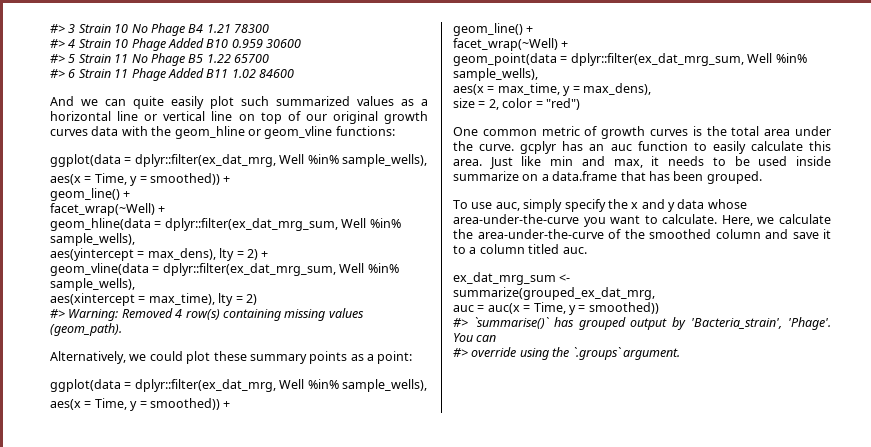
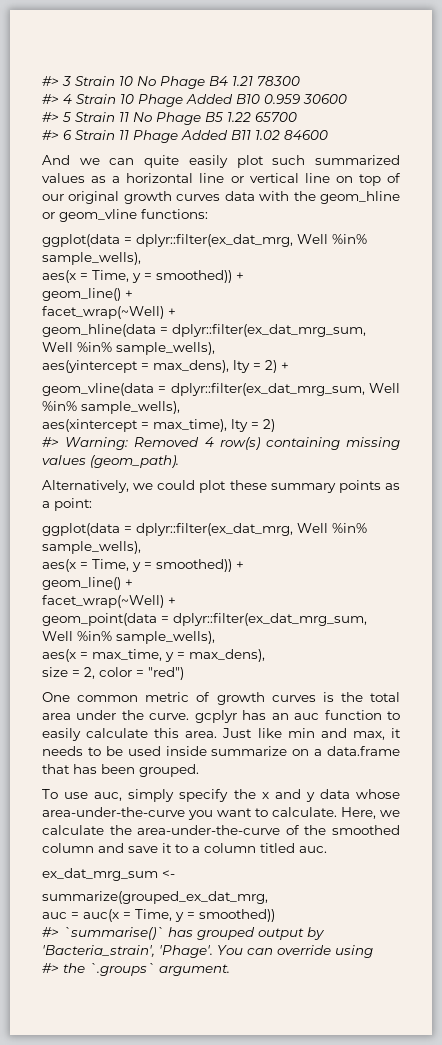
[453,347,549,360] // #> override using -> [277,945,373,958] [42,963,59,973] override using // #>

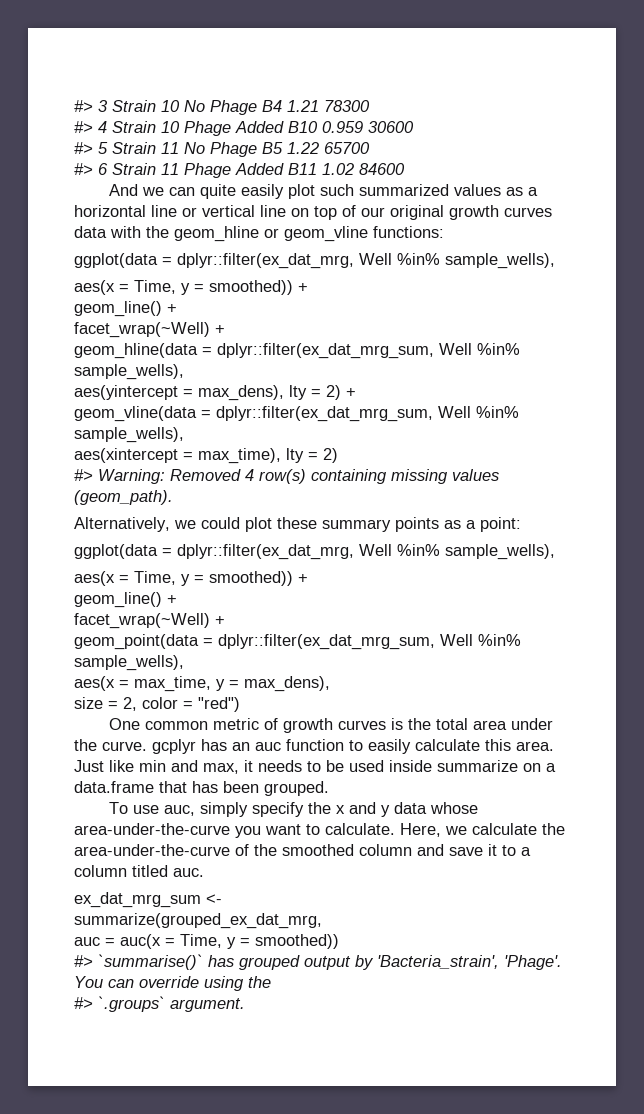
[42,963,85,973] // #> the -> [248,976,271,988] [74,997,93,1009] the // #>

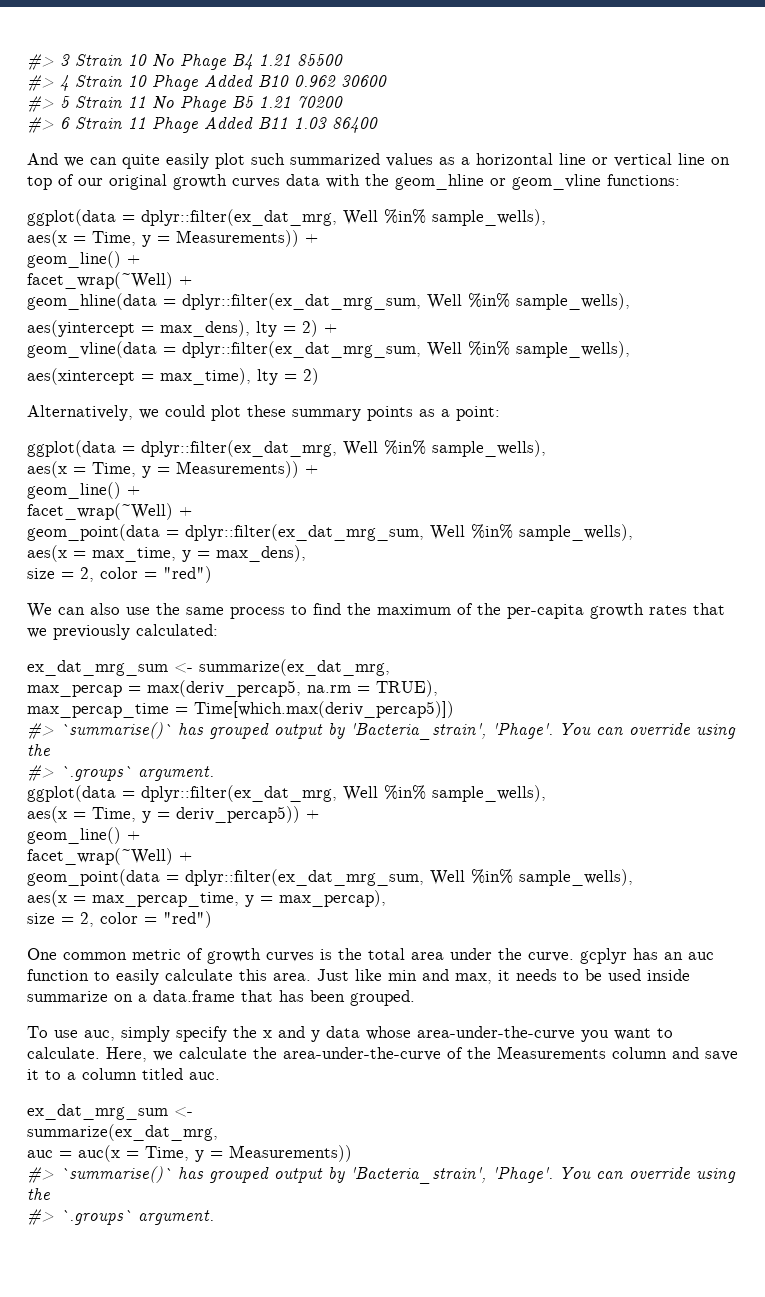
[324,100,370,112] 78300 -> [297,54,343,66] 85500
[322,121,363,133] 0.959 -> [294,75,336,87] 0.962
[287,142,370,154] 1.22 65700 -> [259,96,343,108] 1.21 70200
[322,163,405,175] 1.02 84600 -> [294,117,378,133] 1.03 86400
[209,280,293,295] smoothed)) -> [176,230,299,247] Measurements))
[74,469,499,484] [74,490,173,505] // #> Warning: Removed 4 row(s) containing missing values (geom_path). -> (319, 376) none
[209,571,293,586] smoothed)) -> [176,461,299,478] Measurements))
(240, 704) none -> [27,603,725,619] [27,624,218,640] [27,659,390,676] [27,680,438,697] [27,701,454,718] [27,722,736,740] [27,744,50,756] [27,765,214,782] [27,785,546,802] [27,806,319,823] [27,827,140,844] [27,848,192,865] [27,869,633,886] [27,890,386,907] [27,911,212,928] // We can also use the same process to find the maximum of the per-capita growth rates that we previously calculated: // ex_dat_mrg_sum <- summarize(ex_dat_mrg, // max_percap = max(deriv_percap5, na.rm = TRUE), // max_percap_time = Time[which.max(deriv_percap5)]) // #> `summarise()` has grouped output by 'Bacteria_strain', 'Phage'. You can override using the // #> `.groups` argument. // ggplot(data = dplyr::filter(ex_dat_mrg, Well %in% sample_wells), // aes(x = Time, y = deriv_percap5)) + // geom_line() + // facet_wrap(~Well) + // geom_point(data = dplyr::filter(ex_dat_mrg_sum, Well %in% sample_wells), // aes(x = max_percap_time, y = max_percap), // size = 2, color = "red")
[282,844,354,856] smoothed -> [497,1046,606,1059] Measurements
[74,913,322,929] summarize(grouped_ex_dat_mrg, -> [27,1124,218,1141] summarize(ex_dat_mrg,
[255,934,339,949] smoothed)) -> [229,1145,352,1162] Measurements))

